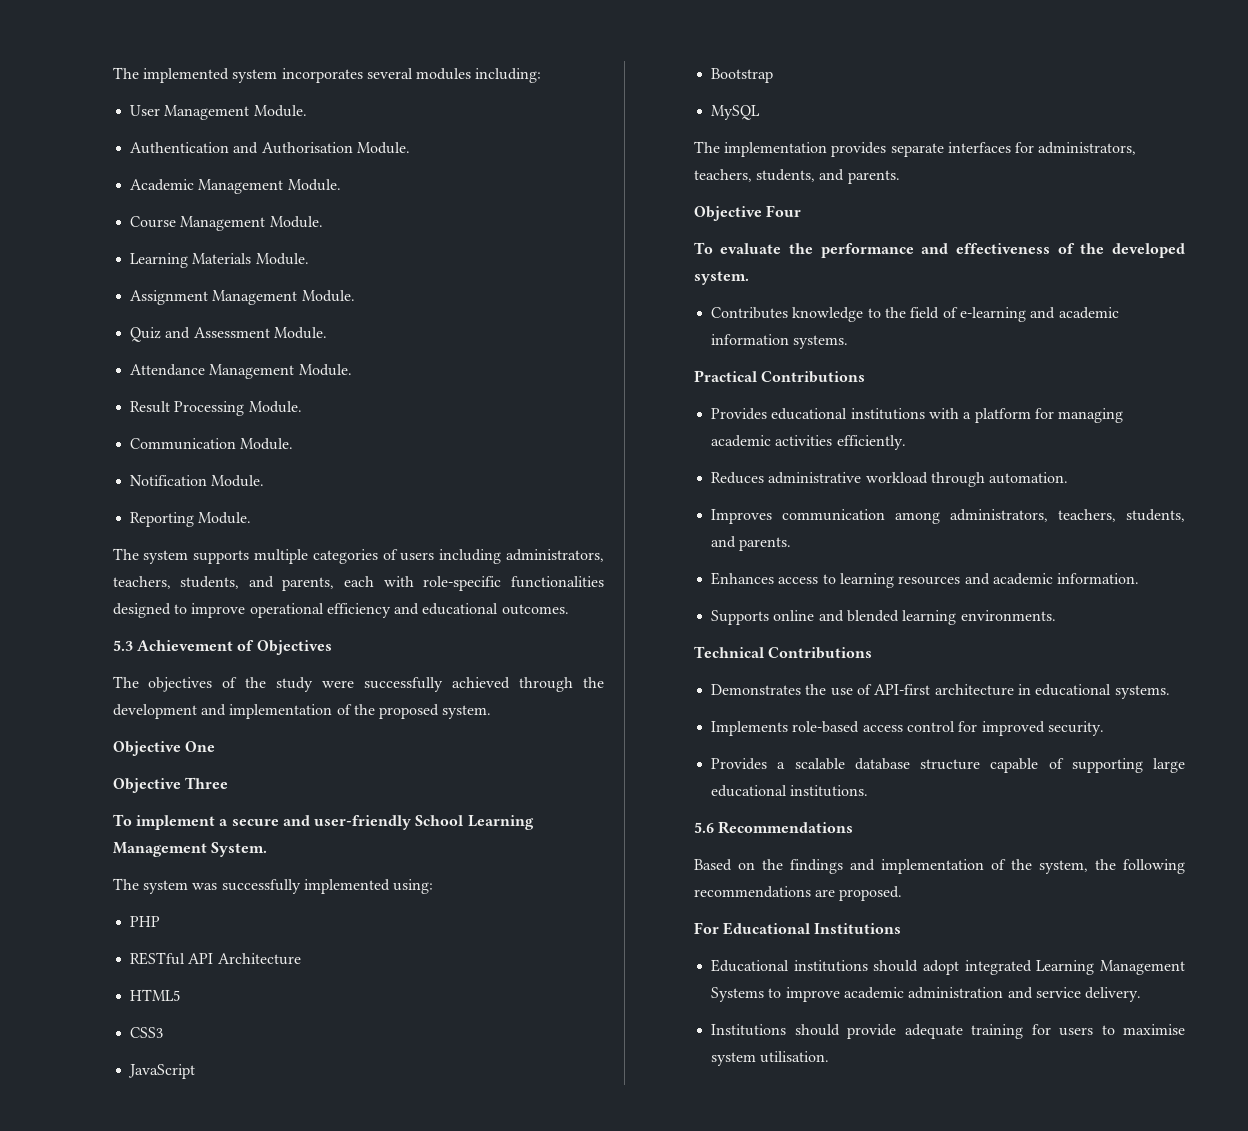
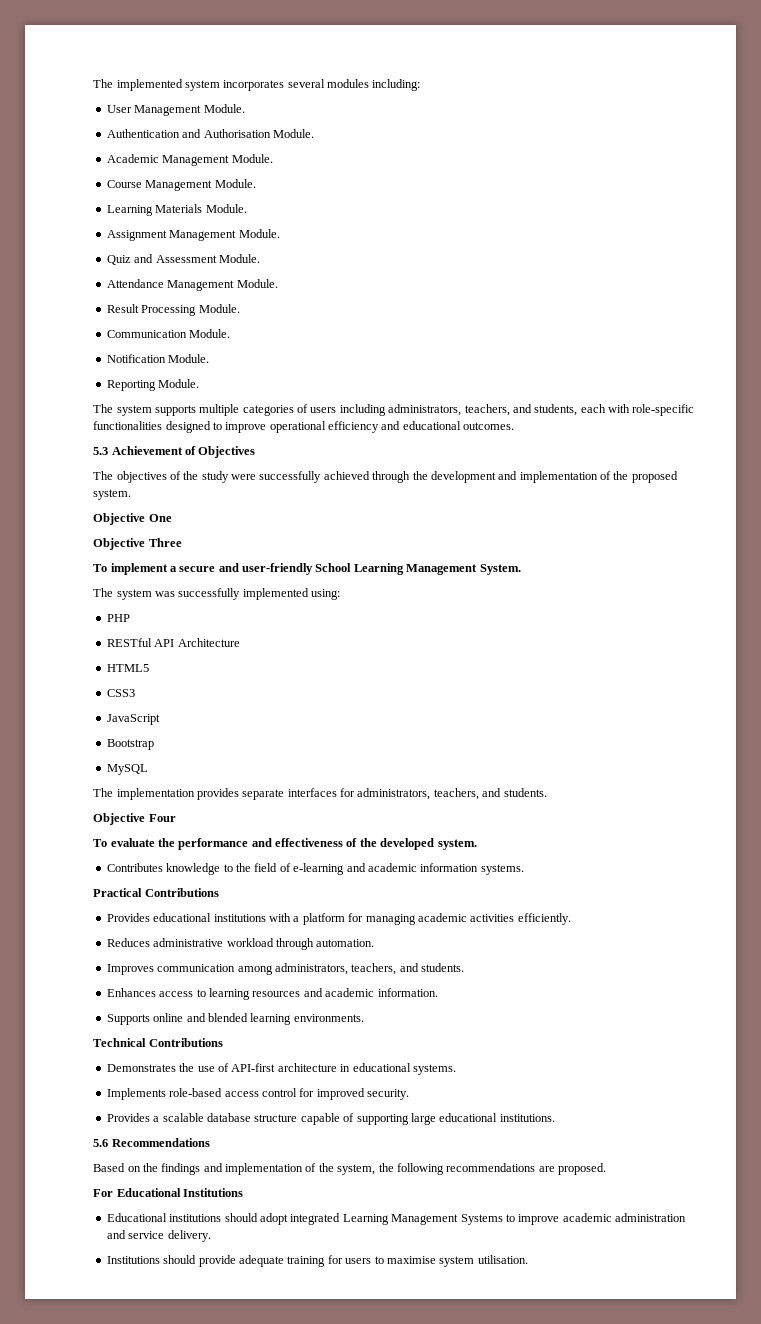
[180,576,335,591] students, and parents, -> [512,404,578,416] and students,
[755,169,900,184] students, and parents. -> [482,788,547,797] and students.
[1126,509,1185,522] [711,536,792,551] students, and parents. -> [399,963,465,972] and students.

